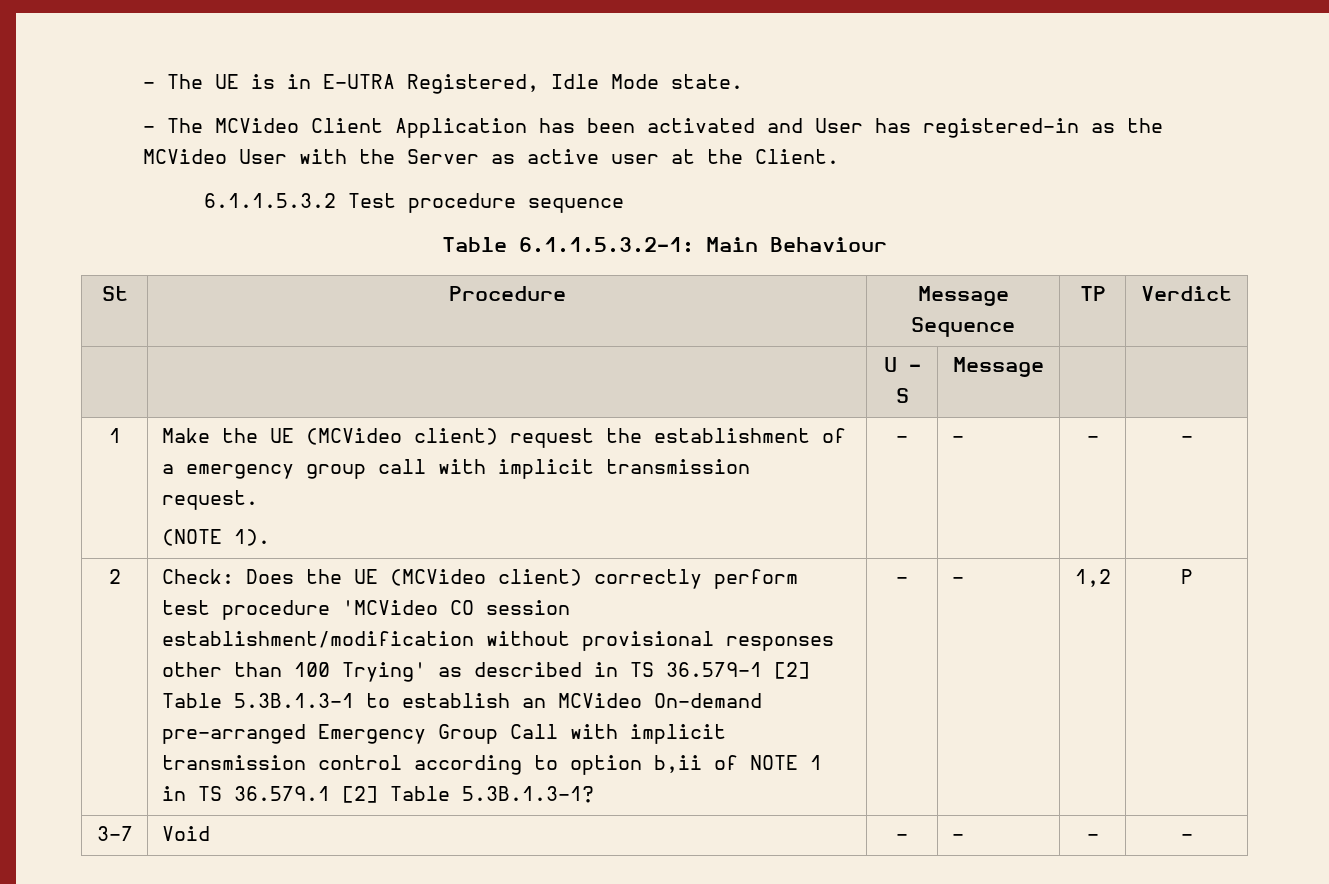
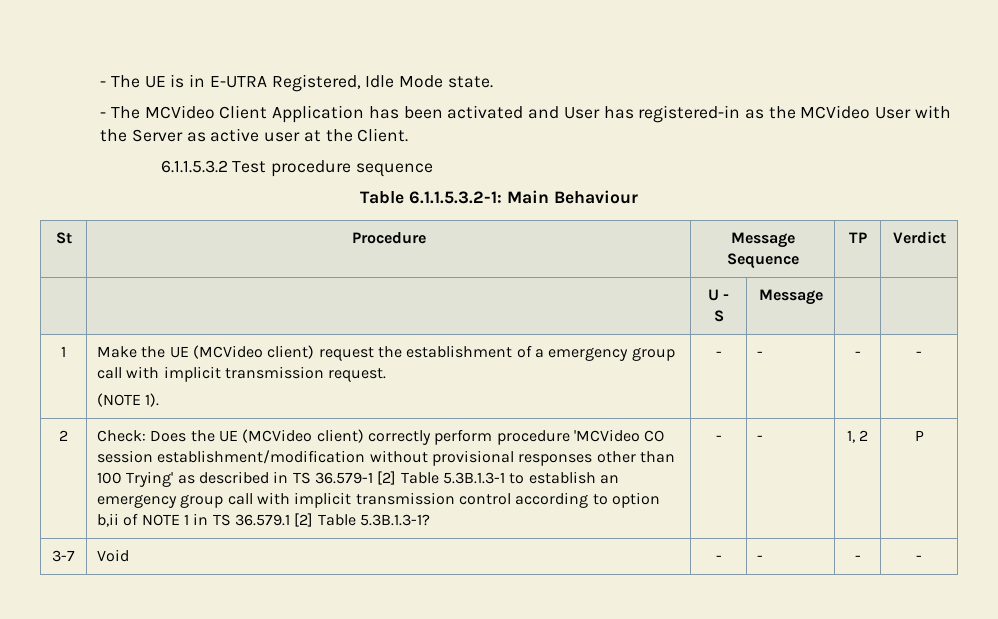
[161,600,210,615] test -> (493, 437) none
[557,693,762,708] [161,724,558,744] MCVideo On-demand pre-arranged Emergency Group Call -> [97,493,253,508] emergency group call
[1074,569,1111,587] 1,2 -> [846,430,869,443] 1, 2

